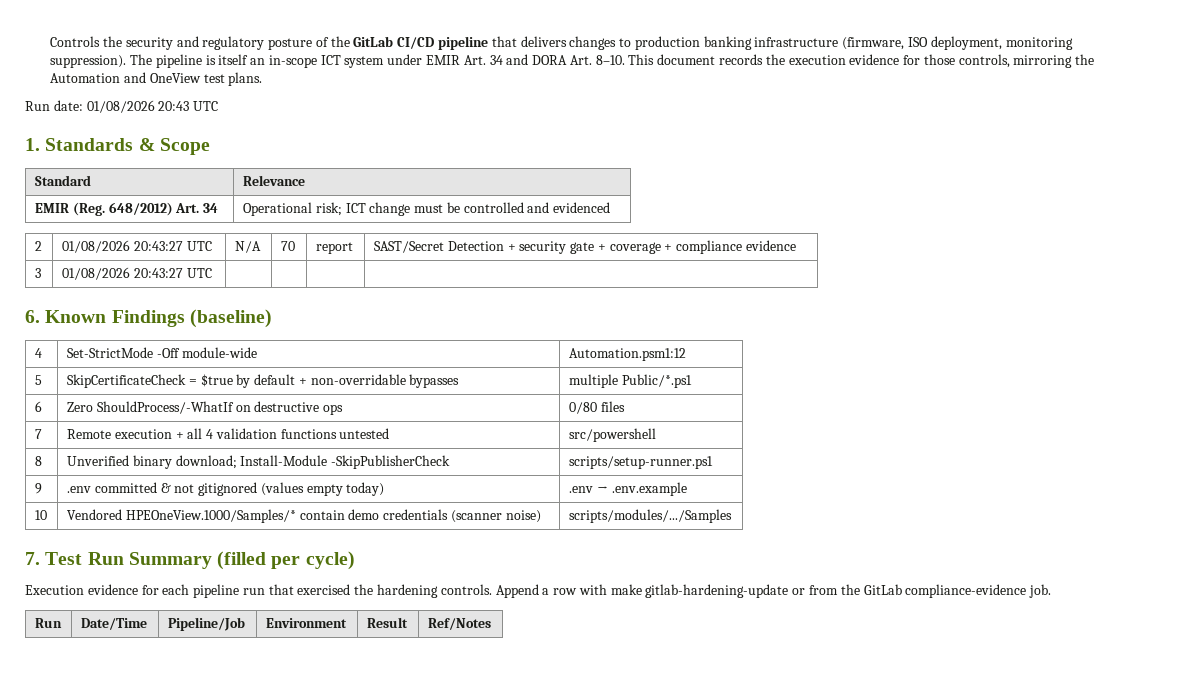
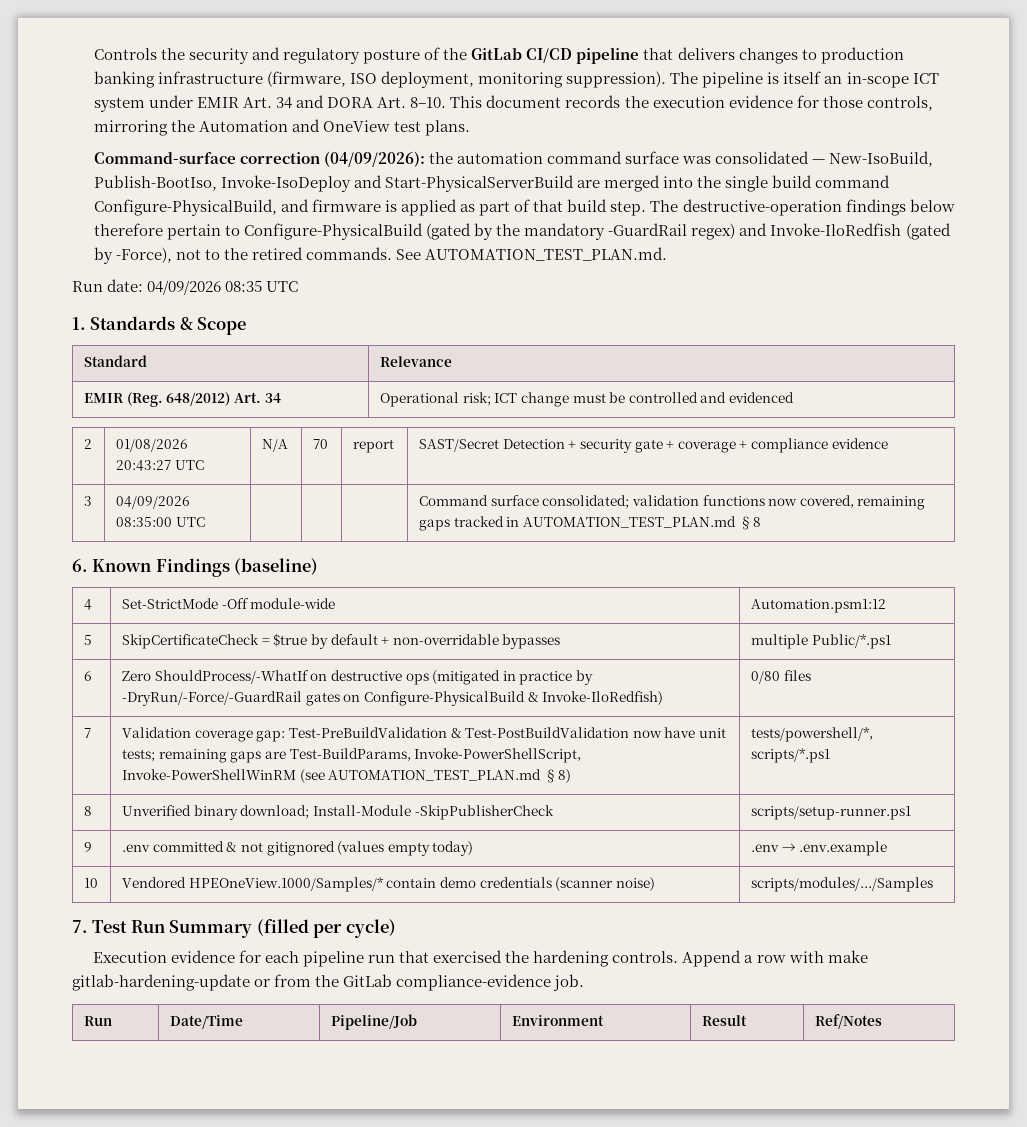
(263, 79) none -> [93,151,934,167] [93,175,891,192] [93,199,955,216] [93,223,951,240] [93,247,668,264] // Command-surface correction (04/09/2026): the automation command surface was consolidated — New-IsoBuild, Publish-BootIso, Invoke-IsoDeploy and Start-PhysicalServerBuild are merged into the single build command Configure-PhysicalBuild, and firmware is applied as part of that build step. The destructive-operation findings below therefore pertain to Configure-PhysicalBuild (gated by the mandatory -GuardRail regex) and Invoke-IloRedfish (gated by -Force), not to the retired commands. See AUTOMATION_TEST_PLAN.md.
[86,100,190,113] 01/08/2026 20:43 -> [147,280,263,295] 04/09/2026 08:35
[61,267,183,280] 01/08/2026 20:43:27 -> [115,496,190,509] [115,517,172,527] 04/09/2026 08:35:00
(212, 273) none -> [418,495,926,510] [418,516,761,531] Command surface consolidated; validation functions now covered, remaining gaps tracked in AUTOMATION_TEST_PLAN.md §8
[568,401,625,414] [34,429,42,439] [66,428,390,439] [568,428,656,442] | 0/80 files // 7 | Remote execution + all 4 validation functions untested | src/powershell -> [432,670,594,685] [121,691,664,706] [750,670,811,684] [83,728,91,738] [121,727,727,742] [121,748,582,763] [121,769,571,783] [750,727,873,742] [750,748,830,763] (mitigated in practice by -DryRun/-Force/-GuardRail gates on Configure-PhysicalBuild & Invoke-IloRedfish) | 0/80 files // 7 | Validation coverage gap: Test-PreBuildValidation & Test-PostBuildValidation now have unit tests; remaining gaps are Test-BuildParams, Invoke-PowerShellScript, Invoke-PowerShellWinRM (see AUTOMATION_TEST_PLAN.md §8) | tests/powershell/*, scripts/*.ps1

